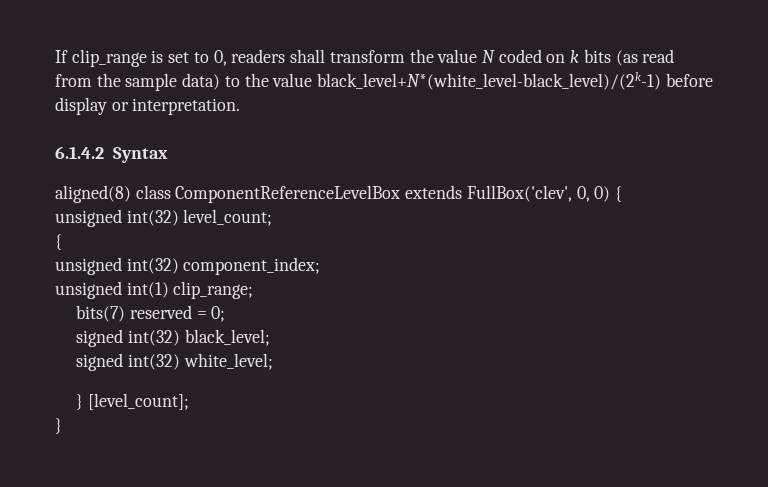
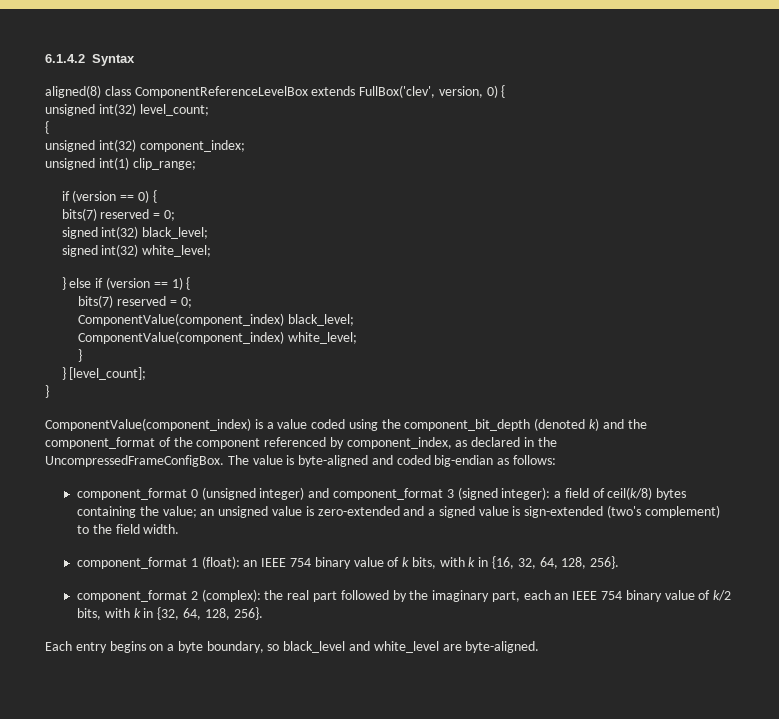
[55,49,675,67] [55,72,713,91] [55,97,241,115] If clip_range is set to 0, readers shall transform the value N coded on k bits (as read from the sample data) to the value black_level+N*(white_level-black_level)/(2k-1) before display or interpretation. // -> (45, 58) none
[576,186,590,202] 0, -> [438,86,483,98] version,
(254, 290) none -> [61,190,157,203] // if (version == 0) {
[87,393,189,410] [55,418,62,434] [level_count]; // } -> [69,277,191,290] [78,295,192,308] [78,313,355,326] [78,331,358,344] [78,349,83,362] [61,367,147,380] [45,385,49,398] [45,418,647,431] [45,437,557,449] [45,455,557,467] [77,487,687,500] [77,505,720,518] [77,524,180,534] [77,556,620,569] [77,589,732,602] [77,607,263,620] [45,641,540,653] else if (version == 1) { // bits(7) reserved = 0; // ComponentValue(component_index) black_level; // ComponentValue(component_index) white_level; // } // } [level_count]; // } // ComponentValue(component_index) is a value coded using the component_bit_depth (denoted k) and the component_format of the component referenced by component_index, as declared in the UncompressedFrameConfigBox. The value is byte-aligned and coded big-endian as follows: // component_format 0 (unsigned integer) and component_format 3 (signed integer): a field of ceil(k/8) bytes containing the value; an unsigned value is zero-extended and a signed value is sign-extended (two's complement) to the field width. // component_format 1 (float): an IEEE 754 binary value of k bits, with k in {16, 32, 64, 128, 256}. // component_format 2 (complex): the real part followed by the imaginary part, each an IEEE 754 binary value of k/2 bits, with k in {32, 64, 128, 256}. // Each entry begins on a byte boundary, so black_level and white_level are byte-aligned.

